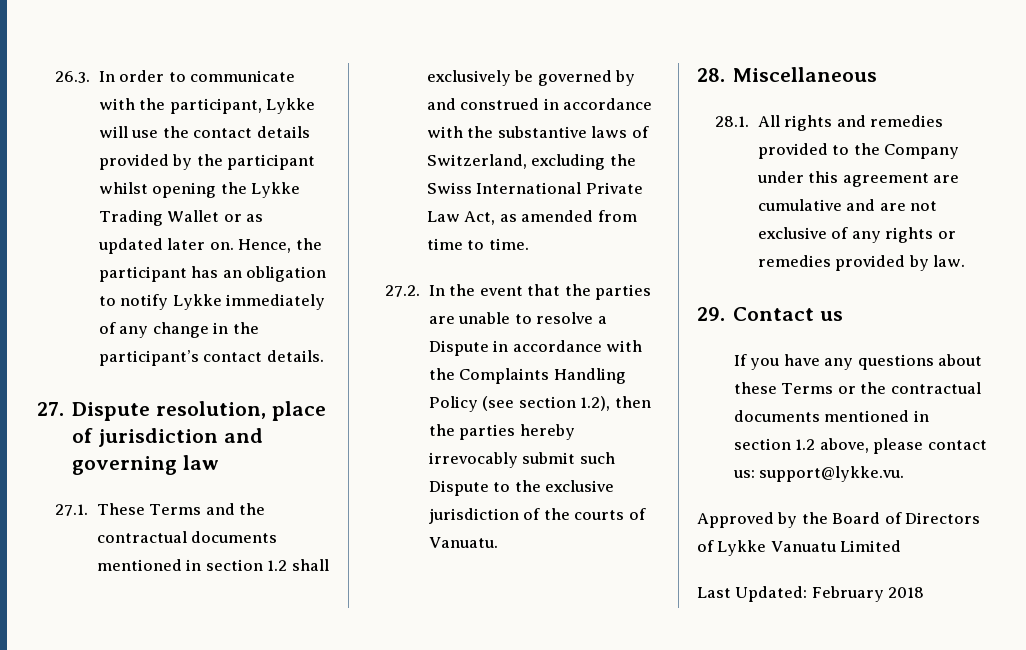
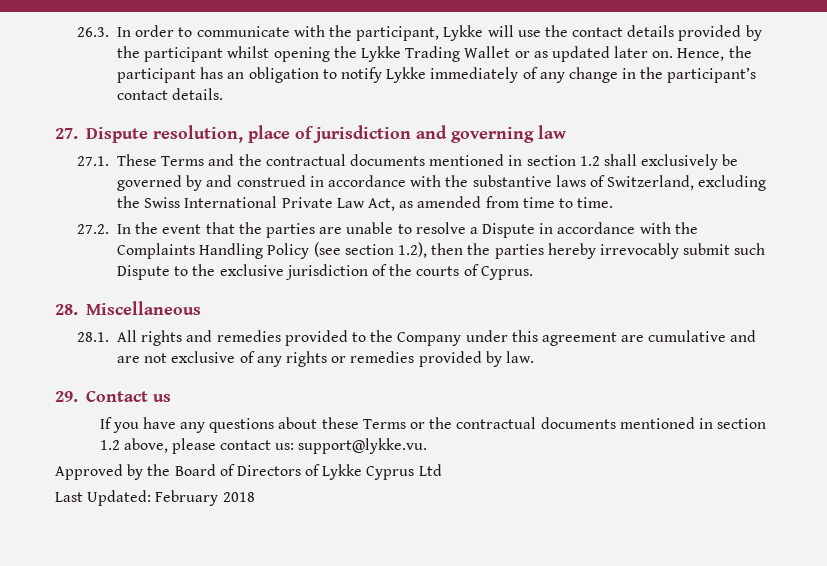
[428,537,498,548] Vanuatu. -> [480,266,533,280] Cyprus.
[770,540,902,552] Vanuatu Limited -> [366,464,442,480] Cyprus Ltd

